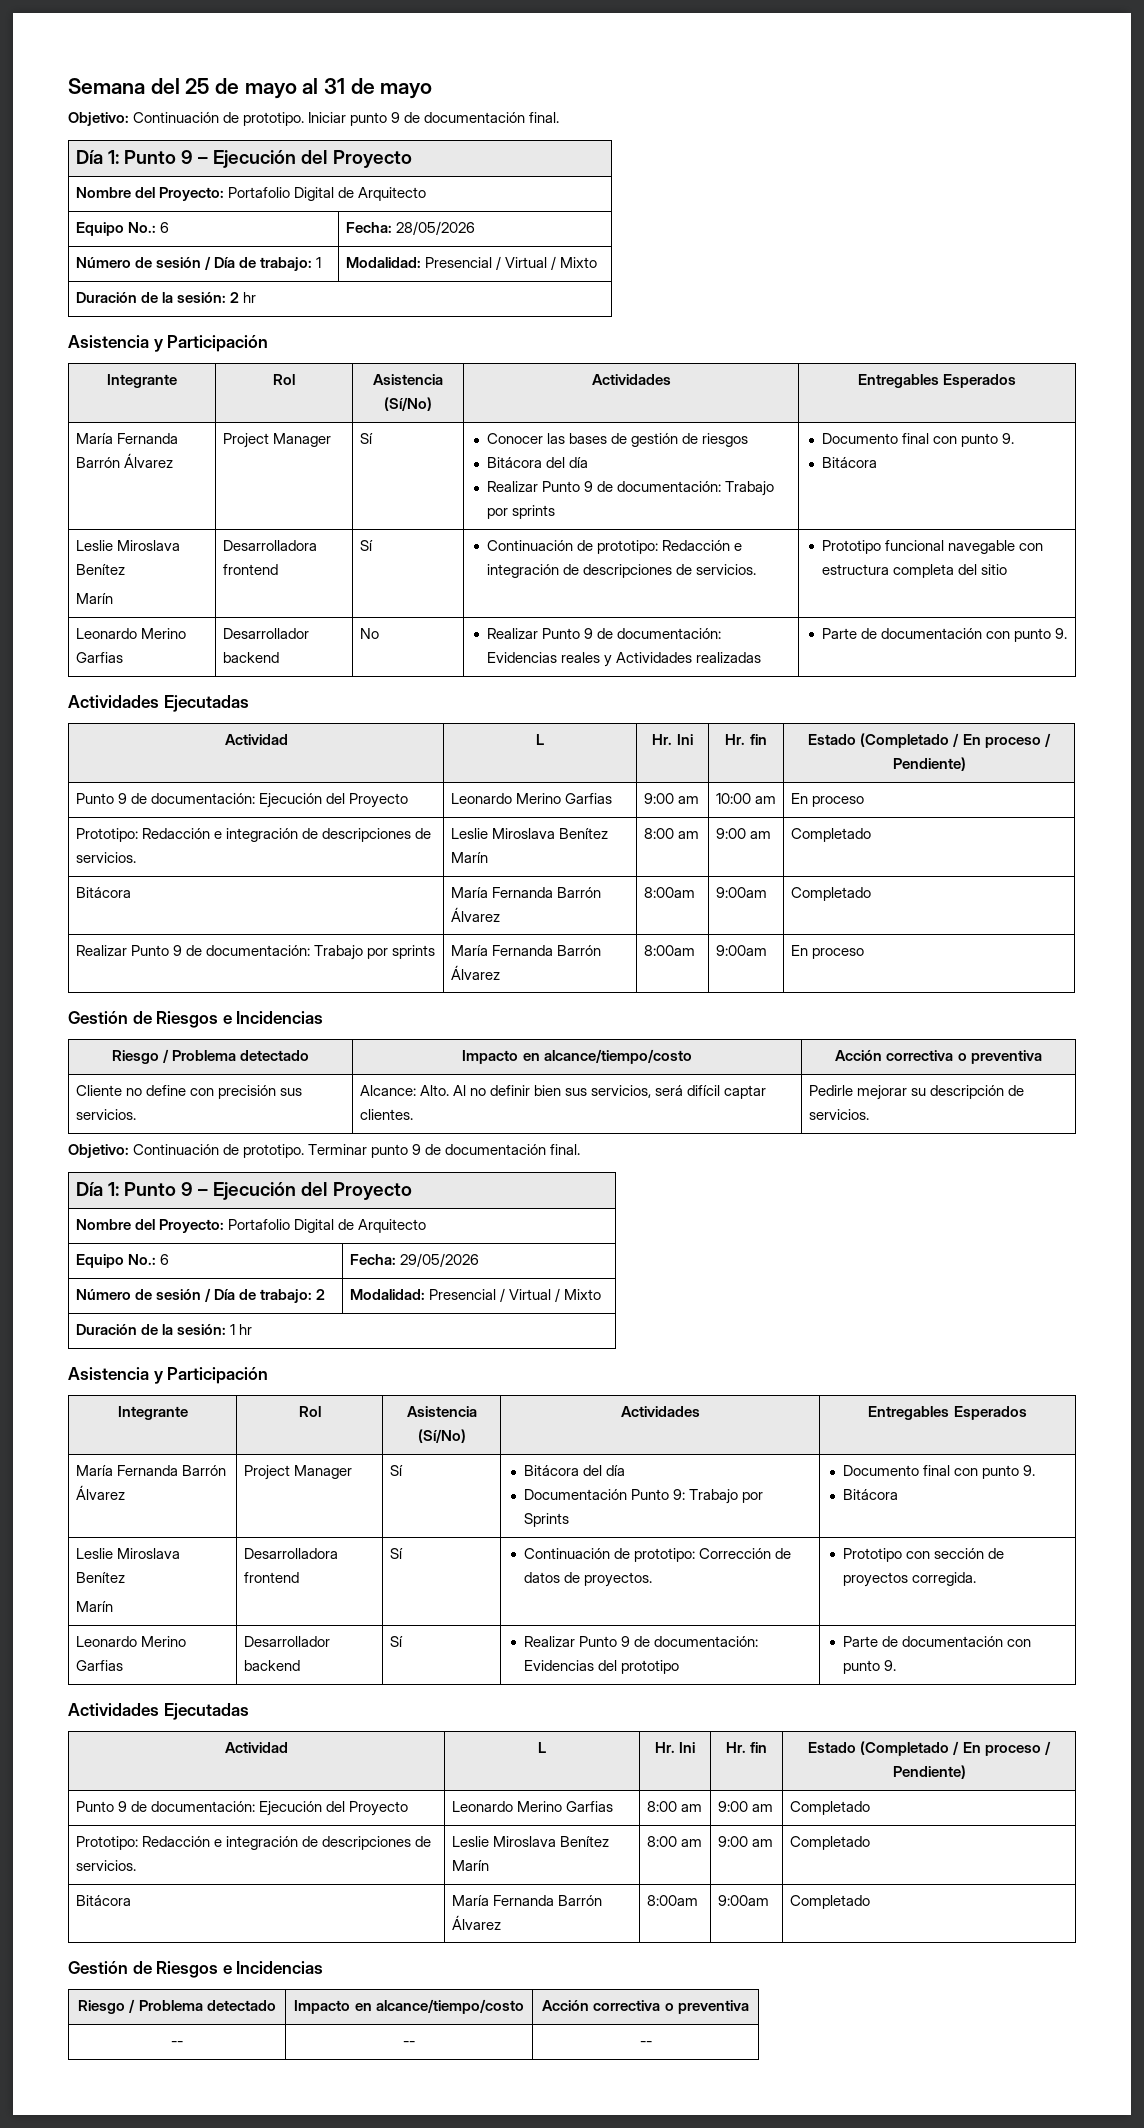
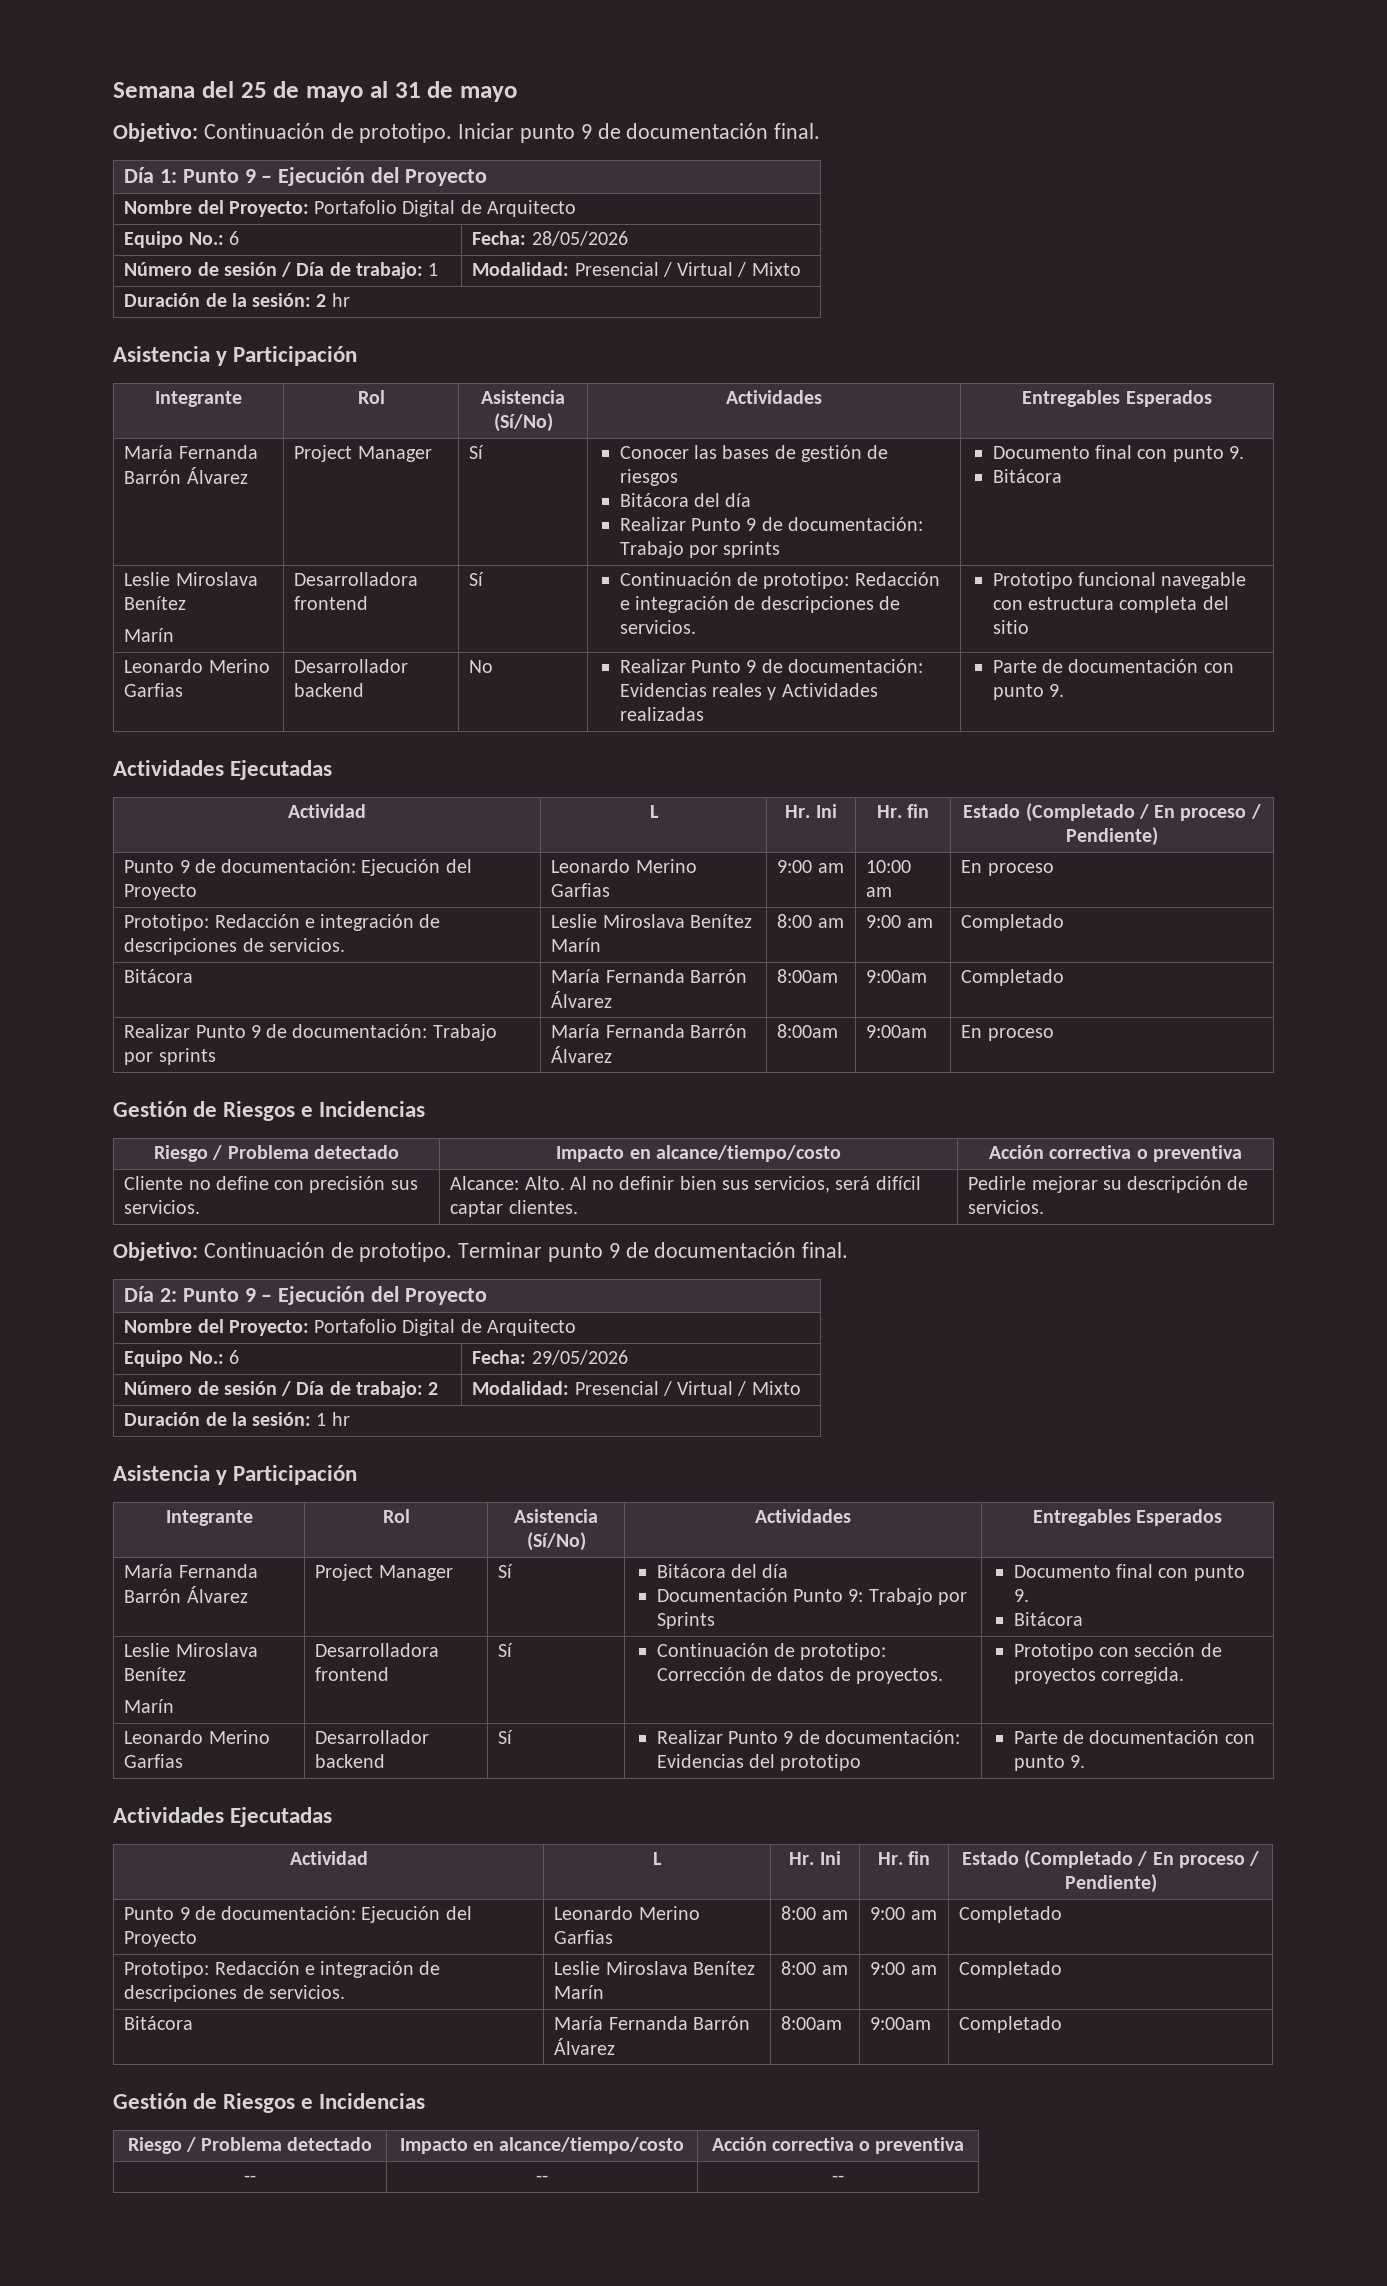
[107,1182,119,1196] 1: -> [160,1288,178,1302] 2:

